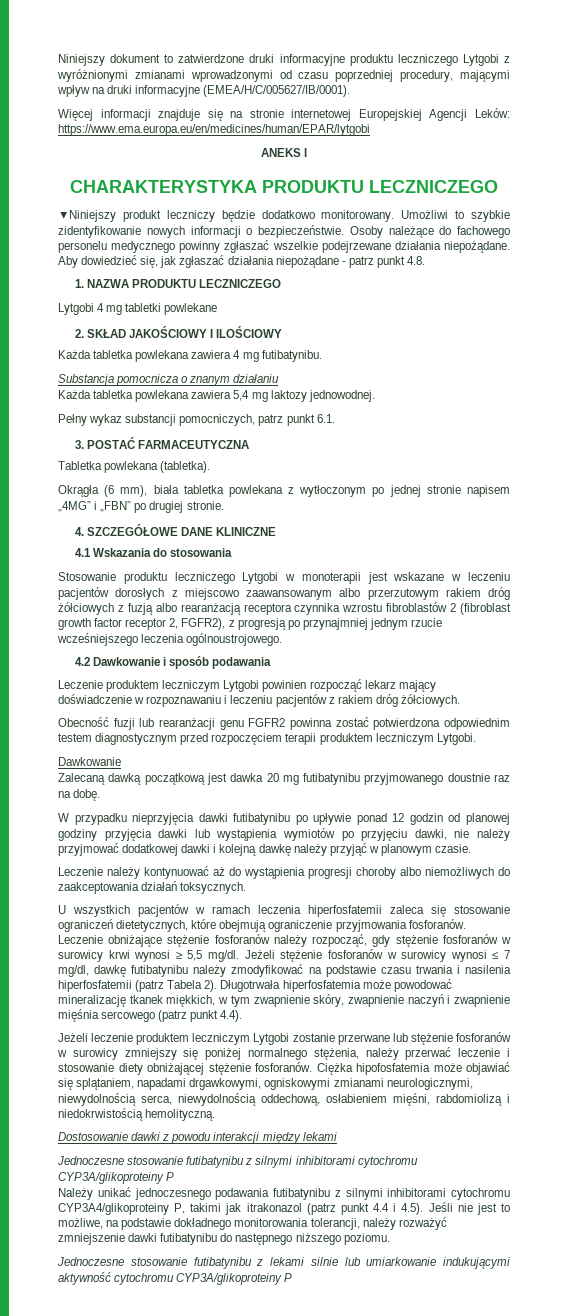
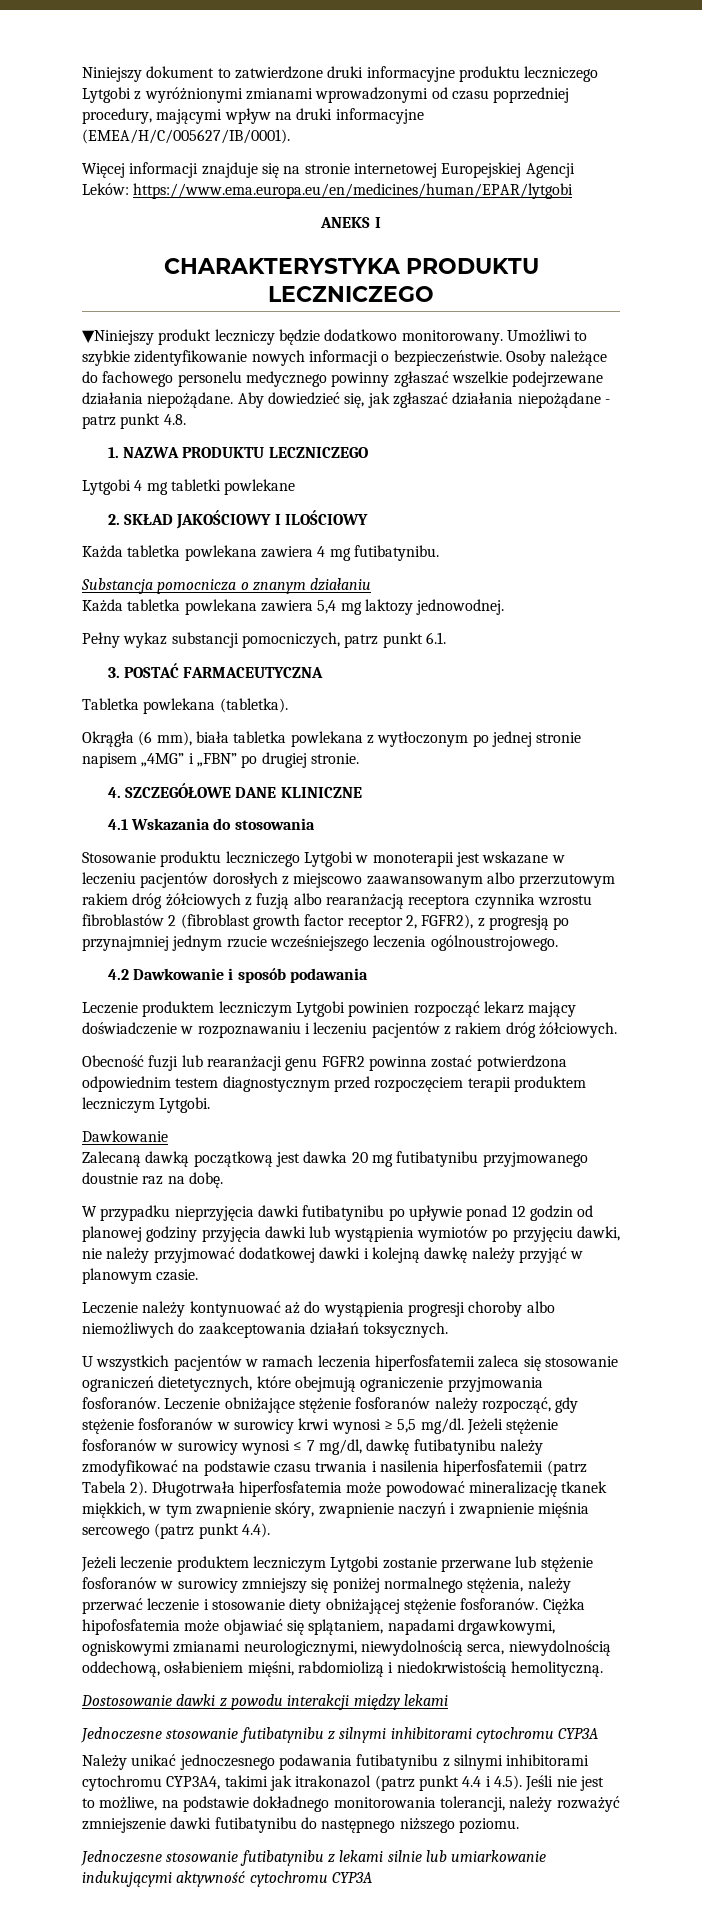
[58,1172,175,1184] CYP3A/glikoproteiny P -> [558,1728,599,1739] CYP3A
[58,1203,186,1215] CYP3A4/glikoproteiny P, -> [166,1776,221,1790] CYP3A4,
[176,1273,293,1285] CYP3A/glikoproteiny P -> [331,1872,372,1883] CYP3A

